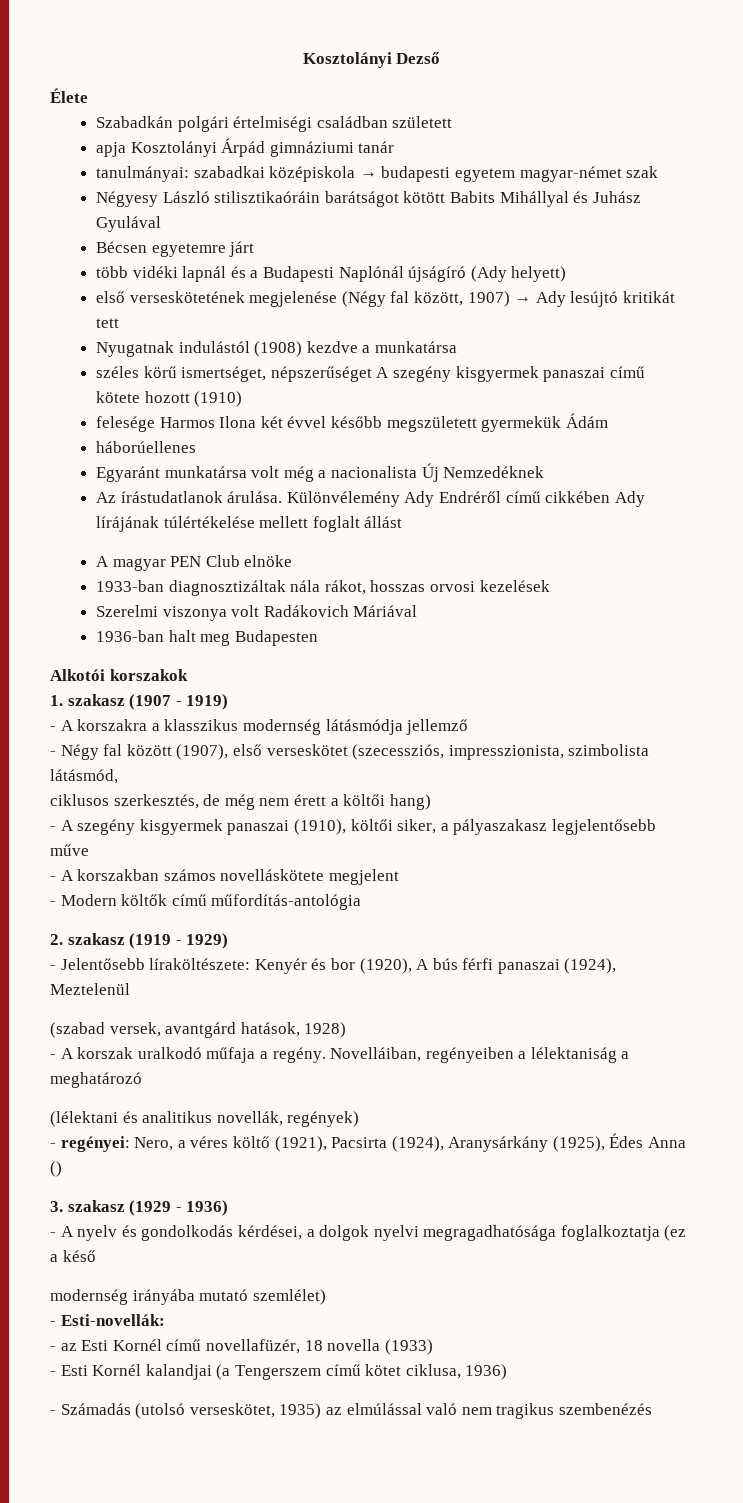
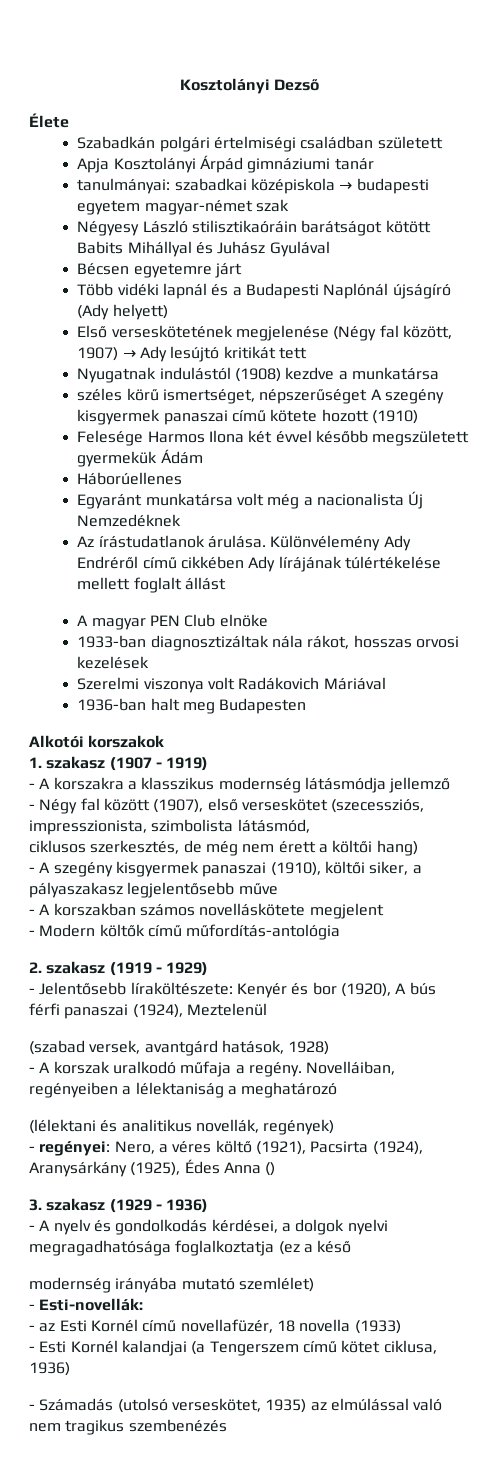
[96,142,127,157] apja -> [77,158,110,173] Apja
[96,266,129,278] több -> [77,283,114,296] Több
[96,291,126,303] első -> [77,325,108,338] Első
[96,416,156,432] felesége -> [77,430,144,446] Felesége
[96,441,197,453] háborúellenes -> [77,472,183,485] Háborúellenes

